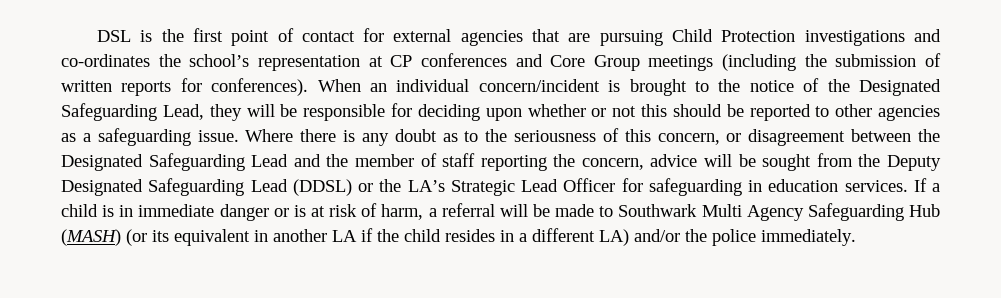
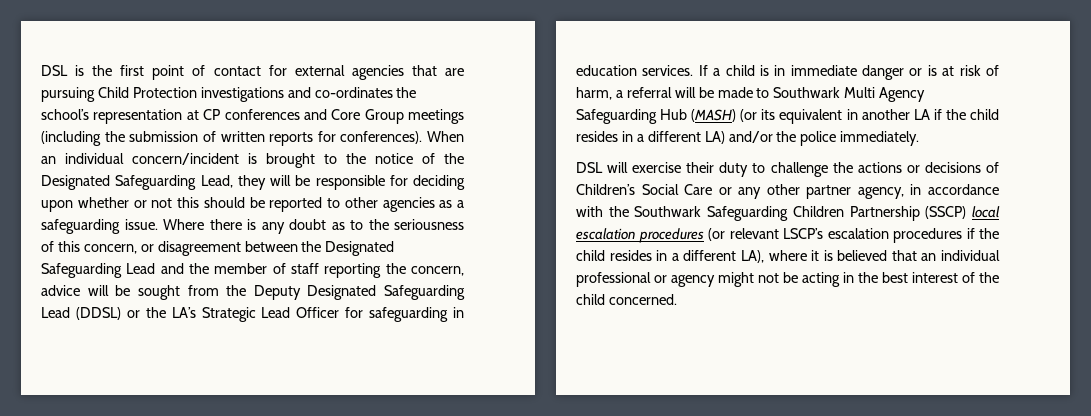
(856, 237) none -> [576,162,999,177] [576,184,999,199] [576,206,1000,221] [576,228,999,243] [576,250,1000,263] [576,272,999,287] [576,294,677,305] // DSL will exercise their duty to challenge the actions or decisions of Children’s Social Care or any other partner agency, in accordance with the Southwark Safeguarding Children Partnership (SSCP) local escalation procedures (or relevant LSCP’s escalation procedures if the child resides in a different LA), where it is believed that an individual professional or agency might not be acting in the best interest of the child concerned.

